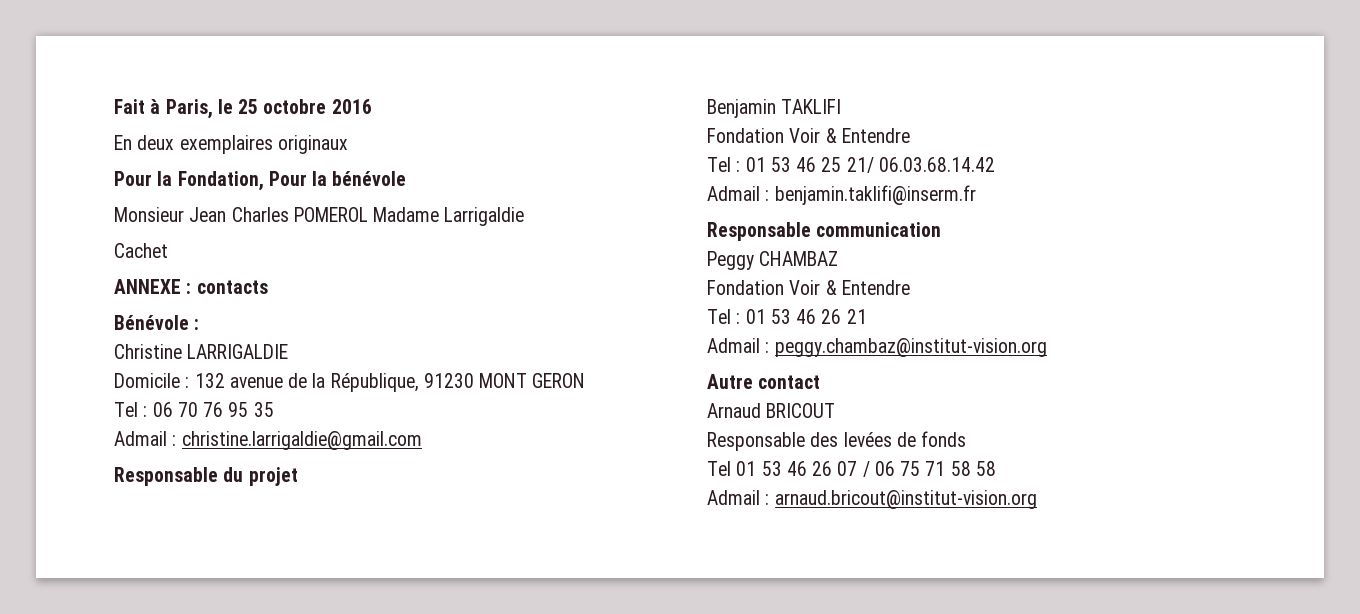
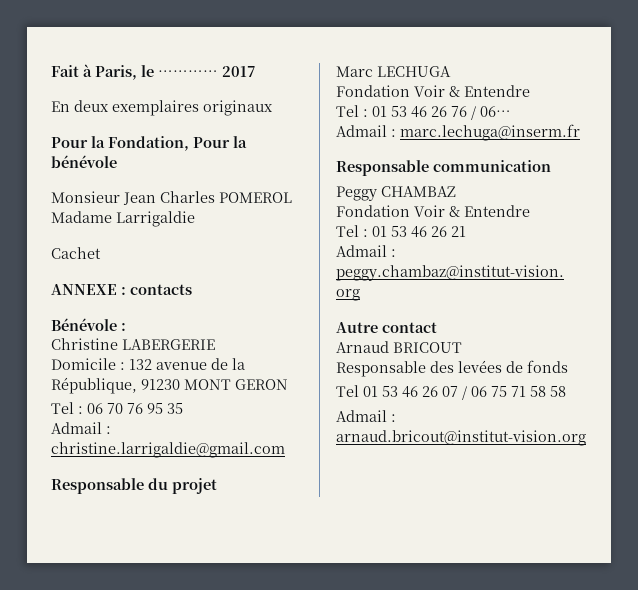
[238,99,372,114] 25 octobre 2016 -> [158,66,256,77] ………… 2017
[187,344,289,359] LARRIGALDIE -> [122,339,215,350] LABERGERIE
[707,99,842,118] [707,128,910,143] [707,157,995,173] [707,185,976,205] Benjamin TAKLIFI // Fondation Voir & Entendre // Tel : 01 53 46 25 21/ 06.03.68.14.42 // Admail : benjamin.taklifi@inserm.fr -> [336,66,451,77] [336,85,530,97] [336,105,511,120] [336,124,580,141] Marc LECHUGA // Fondation Voir & Entendre // Tel : 01 53 46 26 76 / 06… // Admail : marc.lechuga@inserm.fr

